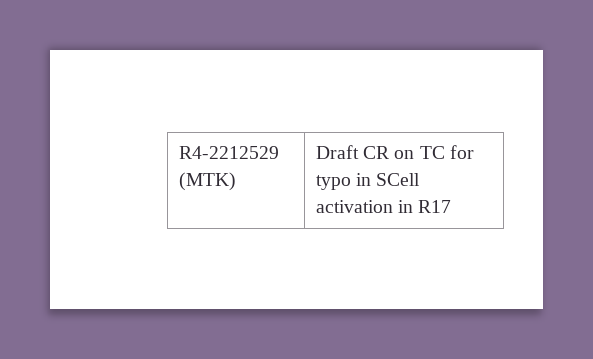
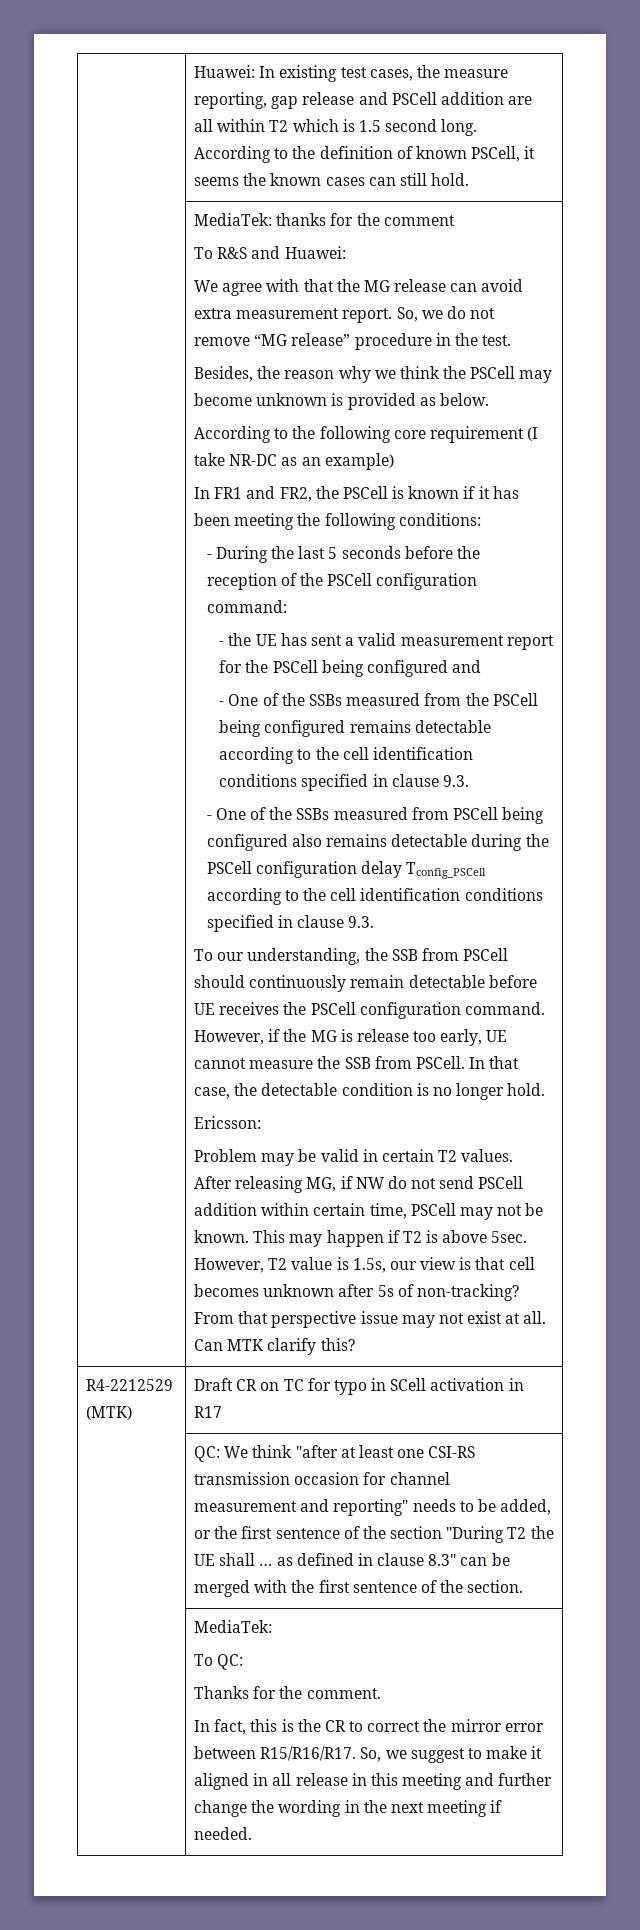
(178, 152) none -> [193,65,509,82] [193,92,533,109] [193,119,478,136] [193,146,536,163] [193,173,470,186] [193,213,455,226] [193,246,346,259] [193,279,524,296] [193,306,496,323] [193,333,512,350] [193,366,553,383] [193,393,489,410] [193,426,539,443] [193,453,394,470] [193,486,519,502] [193,513,481,530] [206,546,480,563] [206,573,478,590] [206,600,287,613] [219,633,554,650] [219,660,482,677] [219,693,538,706] [219,720,491,737] [219,747,473,764] [219,774,469,791] [206,807,545,824] [206,834,549,851] [206,861,487,879] [206,888,543,905] [206,915,375,932] [193,948,509,965] [193,975,537,992] [193,1002,545,1019] [193,1029,508,1046] [193,1056,520,1069] [193,1083,546,1100] [193,1116,261,1129] [193,1149,514,1166] [193,1176,524,1193] [193,1203,544,1220] [193,1230,528,1247] [193,1257,535,1273] [193,1284,519,1301] [193,1311,547,1328] [193,1338,355,1355] | Huawei: In existing test cases, the measure reporting, gap release and PSCell addition are all within T2 which is 1.5 second long. According to the definition of known PSCell, it seems the known cases can still hold. // | MediaTek: thanks for the comment // To R&S and Huawei: // We agree with that the MG release can avoid extra measurement report. So, we do not remove “MG release” procedure in the test. // Besides, the reason why we think the PSCell may become unknown is provided as below. // According to the following core requirement (I take NR-DC as an example) // In FR1 and FR2, the PSCell is known if it has been meeting the following conditions: // - During the last 5 seconds before the reception of the PSCell configuration command: // - the UE has sent a valid measurement report for the PSCell being configured and // - One of the SSBs measured from the PSCell being configured remains detectable according to the cell identification conditions specified in clause 9.3. // - One of the SSBs measured from PSCell being configured also remains detectable during the PSCell configuration delay Tconfig_PSCell according to the cell identification conditions specified in clause 9.3. // To our understanding, the SSB from PSCell should continuously remain detectable before UE receives the PSCell configuration command. However, if the MG is release too early, UE cannot measure the SSB from PSCell. In that case, the detectable condition is no longer hold. // Ericsson: // Problem may be valid in certain T2 values. After releasing MG, if NW do not send PSCell addition within certain time, PSCell may not be known. This may happen if T2 is above 5sec. However, T2 value is 1.5s, our view is that cell becomes unknown after 5s of non-tracking? From that perspective issue may not exist at all. Can MTK clarify this? //
(452, 206) none -> [193,1445,476,1462] [193,1472,450,1485] [193,1499,552,1516] [193,1526,554,1543] [193,1553,510,1566] [193,1580,524,1597] [193,1620,272,1633] [193,1654,244,1670] [193,1686,381,1699] [193,1719,544,1735] [193,1746,543,1763] [193,1773,553,1790] [193,1800,503,1817] [193,1827,252,1840] // | QC: We think "after at least one CSI-RS transmission occasion for channel measurement and reporting" needs to be added, or the first sentence of the section "During T2 the UE shall … as defined in clause 8.3" can be merged with the first sentence of the section. // | MediaTek: // To QC: // Thanks for the comment. // In fact, this is the CR to correct the mirror error between R15/R16/R17. So, we suggest to make it aligned in all release in this meeting and further change the wording in the next meeting if needed.

